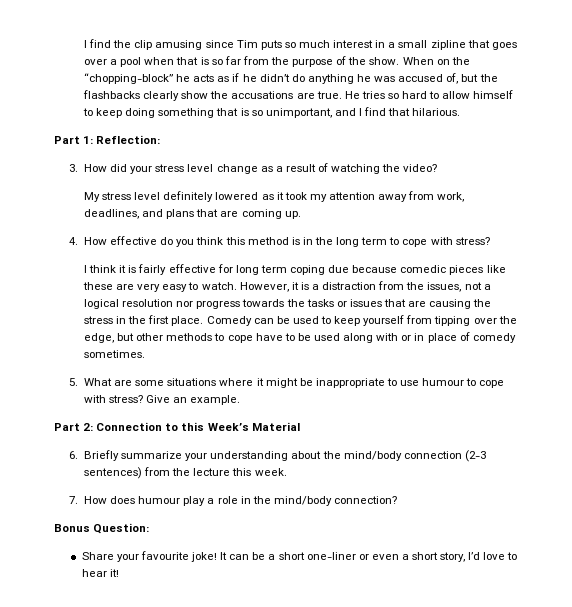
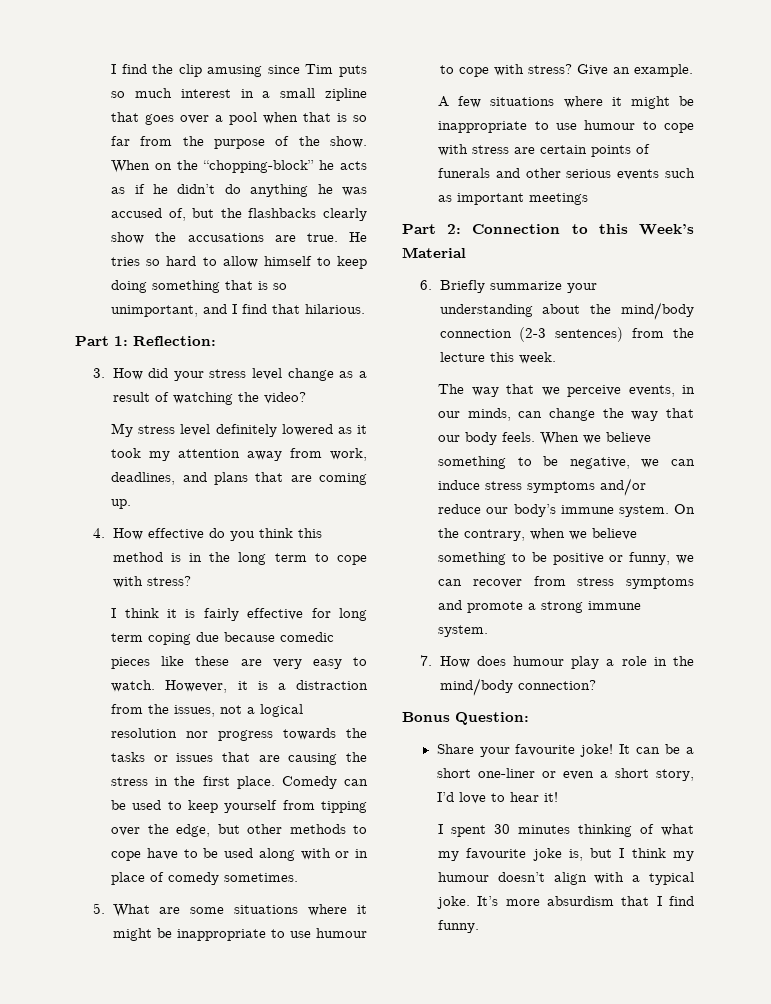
(241, 400) none -> [438,96,694,109] [438,120,694,133] [438,144,651,157] [438,168,695,180] [438,193,589,205] // A few situations where it might be inappropriate to use humour to cope with stress are certain points of funerals and other serious events such as important meetings
(287, 472) none -> [438,384,695,397] [438,408,694,421] [438,432,652,445] [438,456,695,469] [438,478,647,496] [438,504,695,517] [438,528,638,541] [438,552,694,565] [438,576,694,589] [438,600,642,613] [438,625,489,637] // The way that we perceive events, in our minds, can change the way that our body feels. When we believe something to be negative, we can induce stress symptoms and/or reduce our body’s immune system. On the contrary, when we believe something to be positive or funny, we can recover from stress symptoms and promote a strong immune system.
(119, 573) none -> [438,824,694,837] [438,848,694,861] [438,872,694,885] [437,896,694,909] [438,920,480,933] // I spent 30 minutes thinking of what my favourite joke is, but I think my humour doesn’t align with a typical joke. It’s more absurdism that I find funny.

